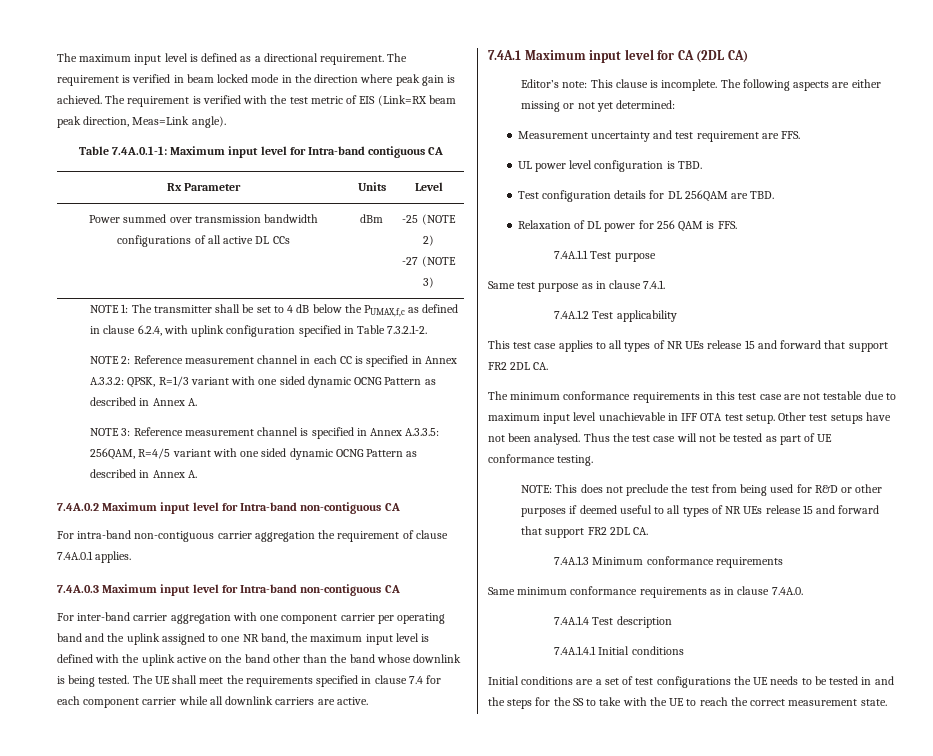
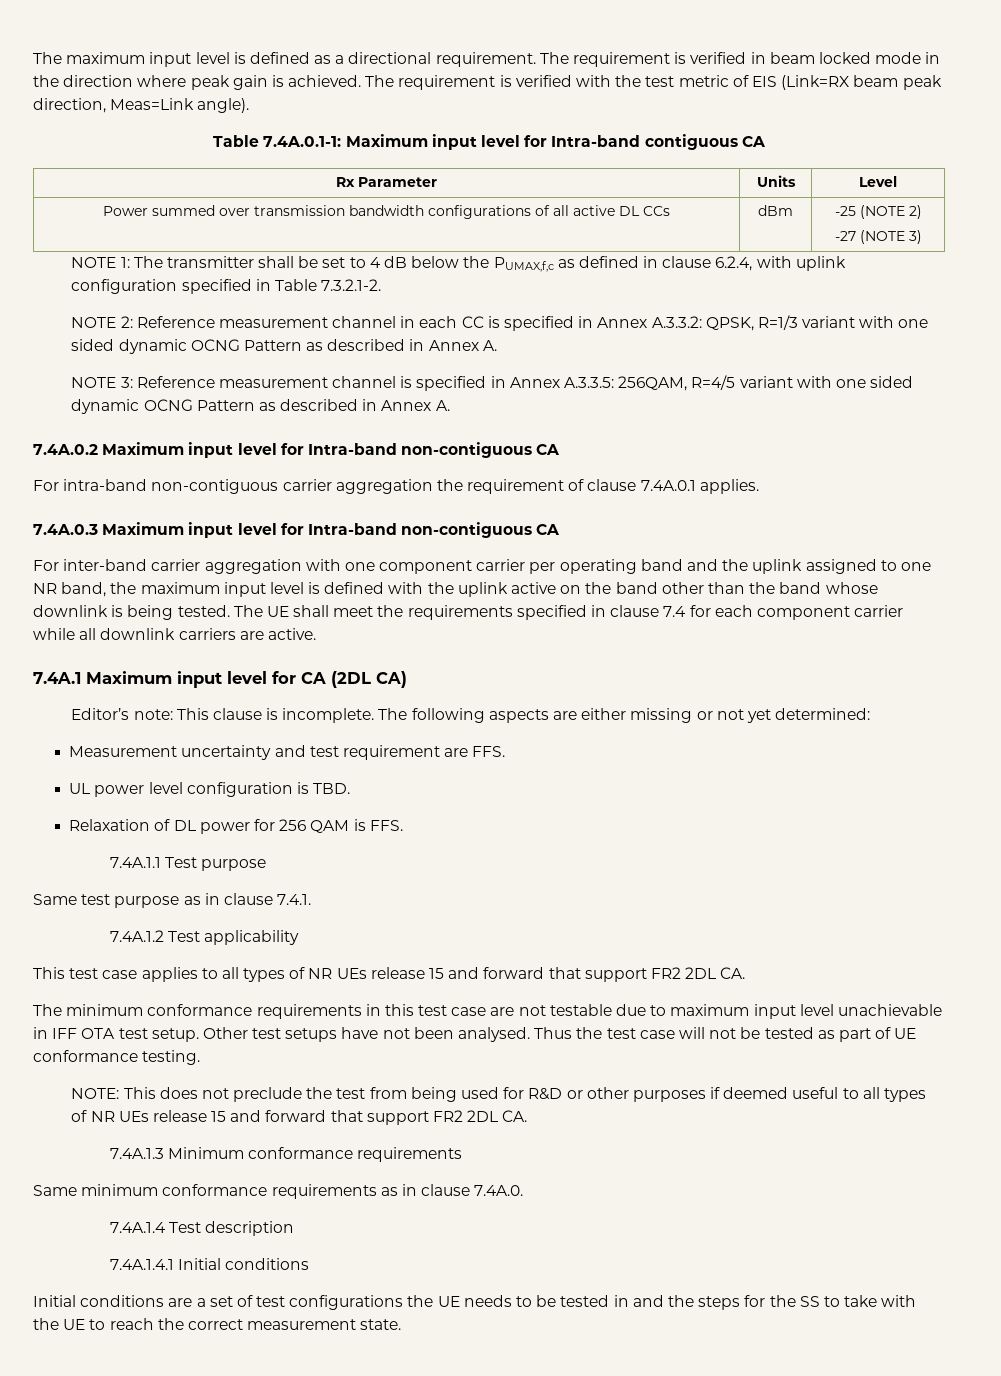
[517,190,775,202] // Test configuration details for DL 256QAM are TBD. -> (351, 788) none

